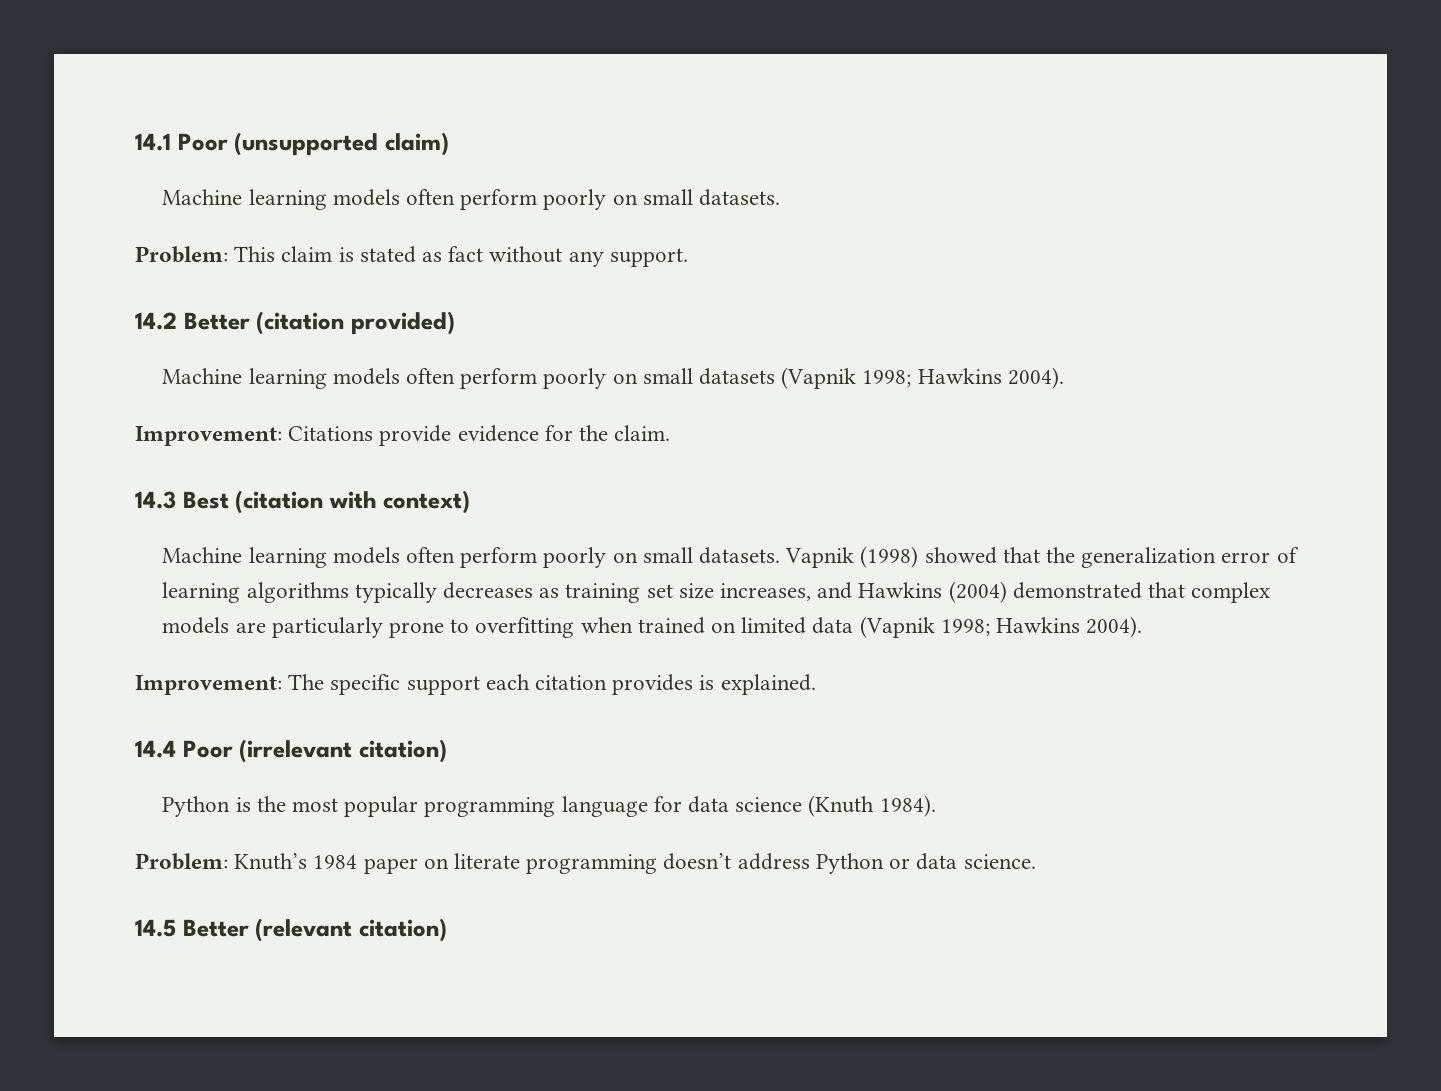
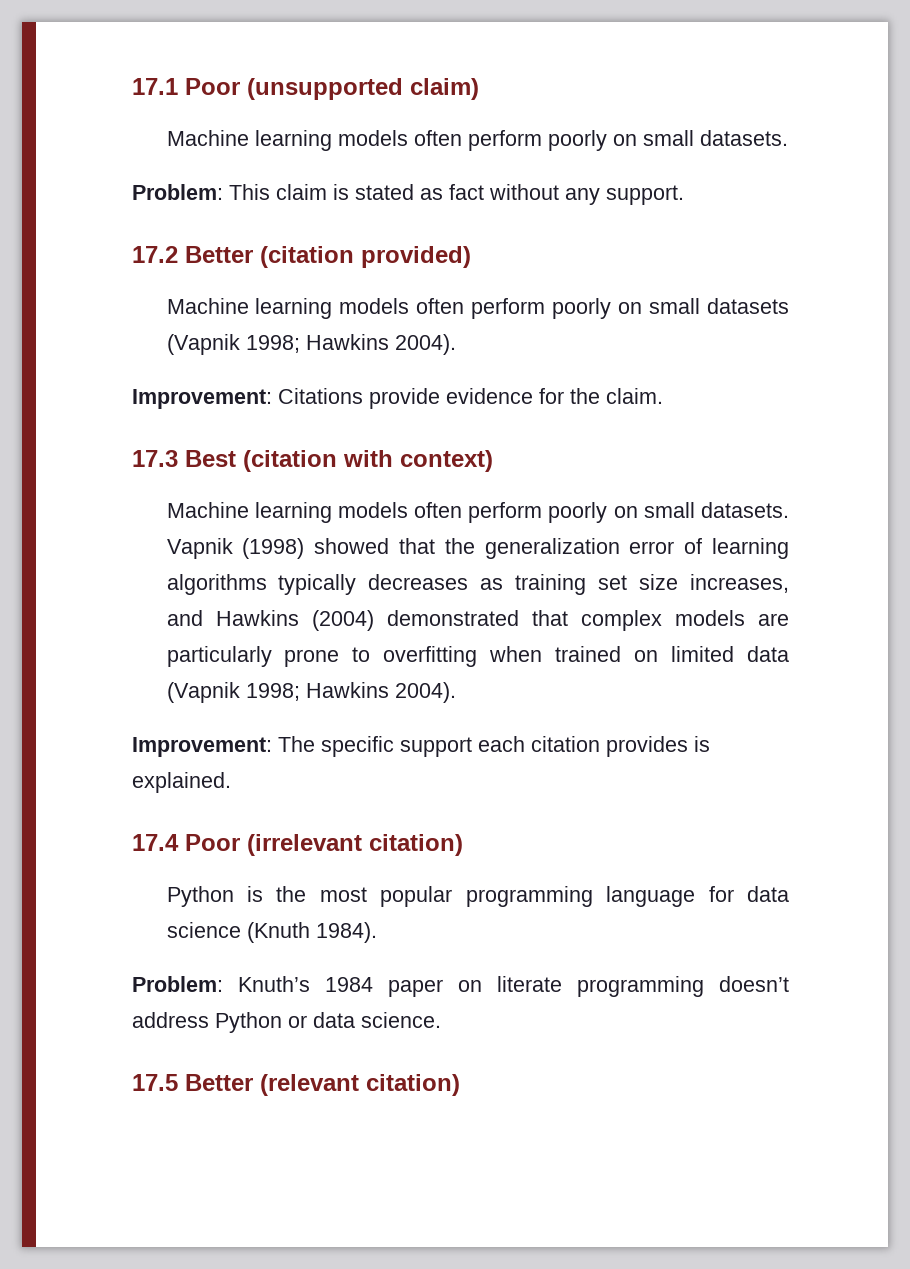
[135,133,171,151] 14.1 -> [132,78,178,95] 17.1
[135,312,177,330] 14.2 -> [132,246,178,263] 17.2
[135,491,176,509] 14.3 -> [132,450,178,467] 17.3
[135,740,176,758] 14.4 -> [132,834,179,851] 17.4
[135,919,176,937] 14.5 -> [132,1074,178,1091] 17.5

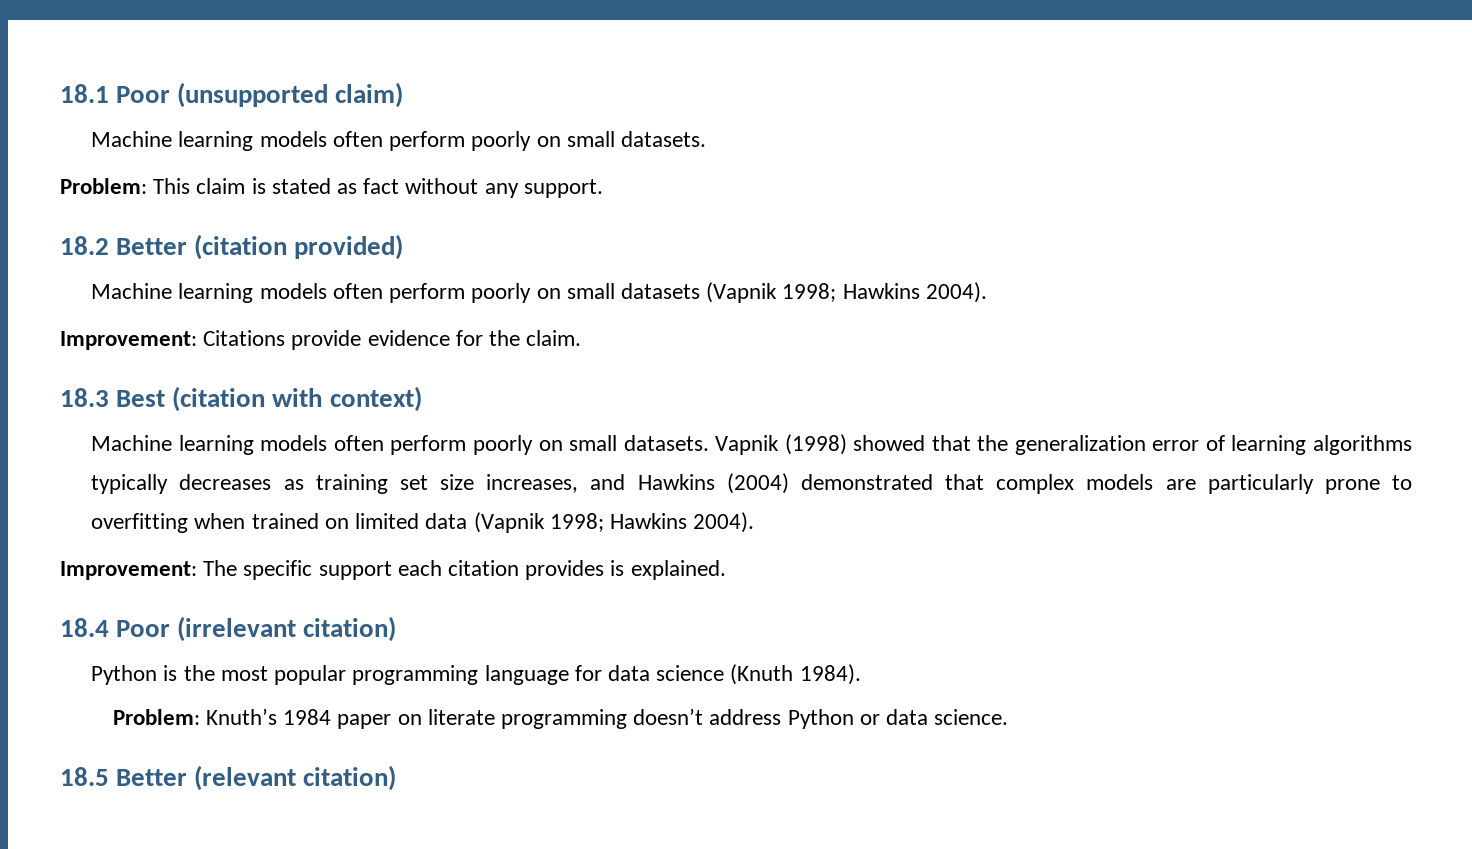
[132,78,178,95] 17.1 -> [60,84,109,103] 18.1
[132,246,178,263] 17.2 -> [60,236,109,255] 18.2
[132,450,178,467] 17.3 -> [60,388,109,407] 18.3
[132,834,179,851] 17.4 -> [60,618,109,637] 18.4
[132,1074,178,1091] 17.5 -> [60,767,109,786] 18.5

